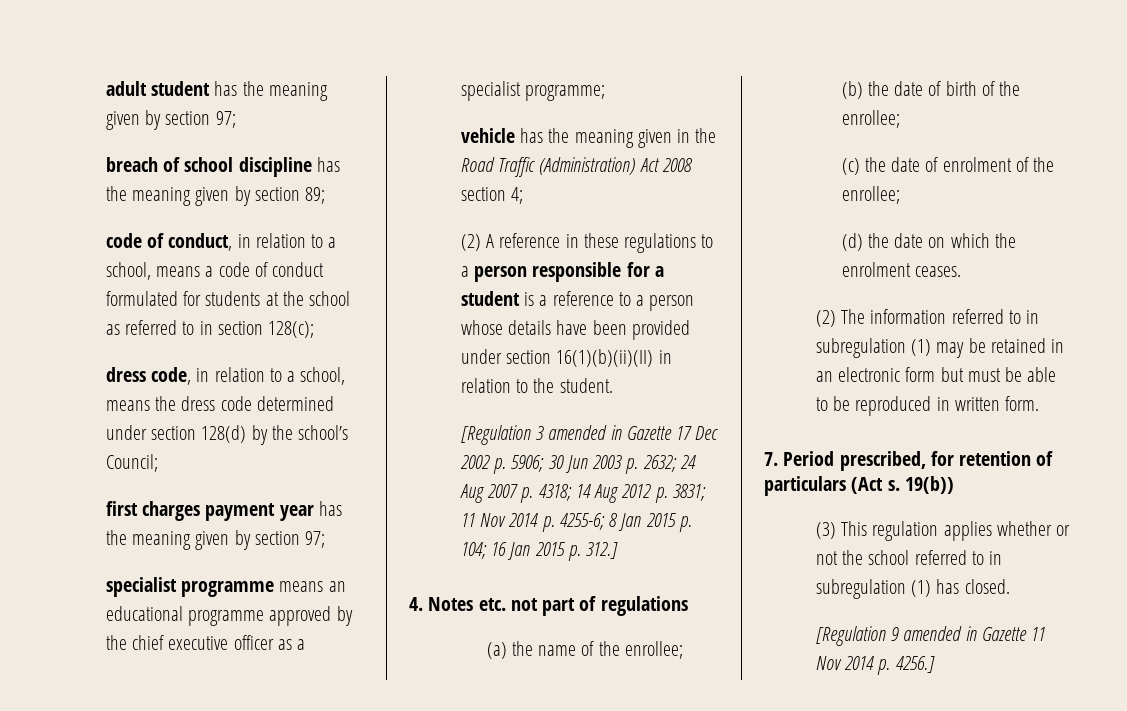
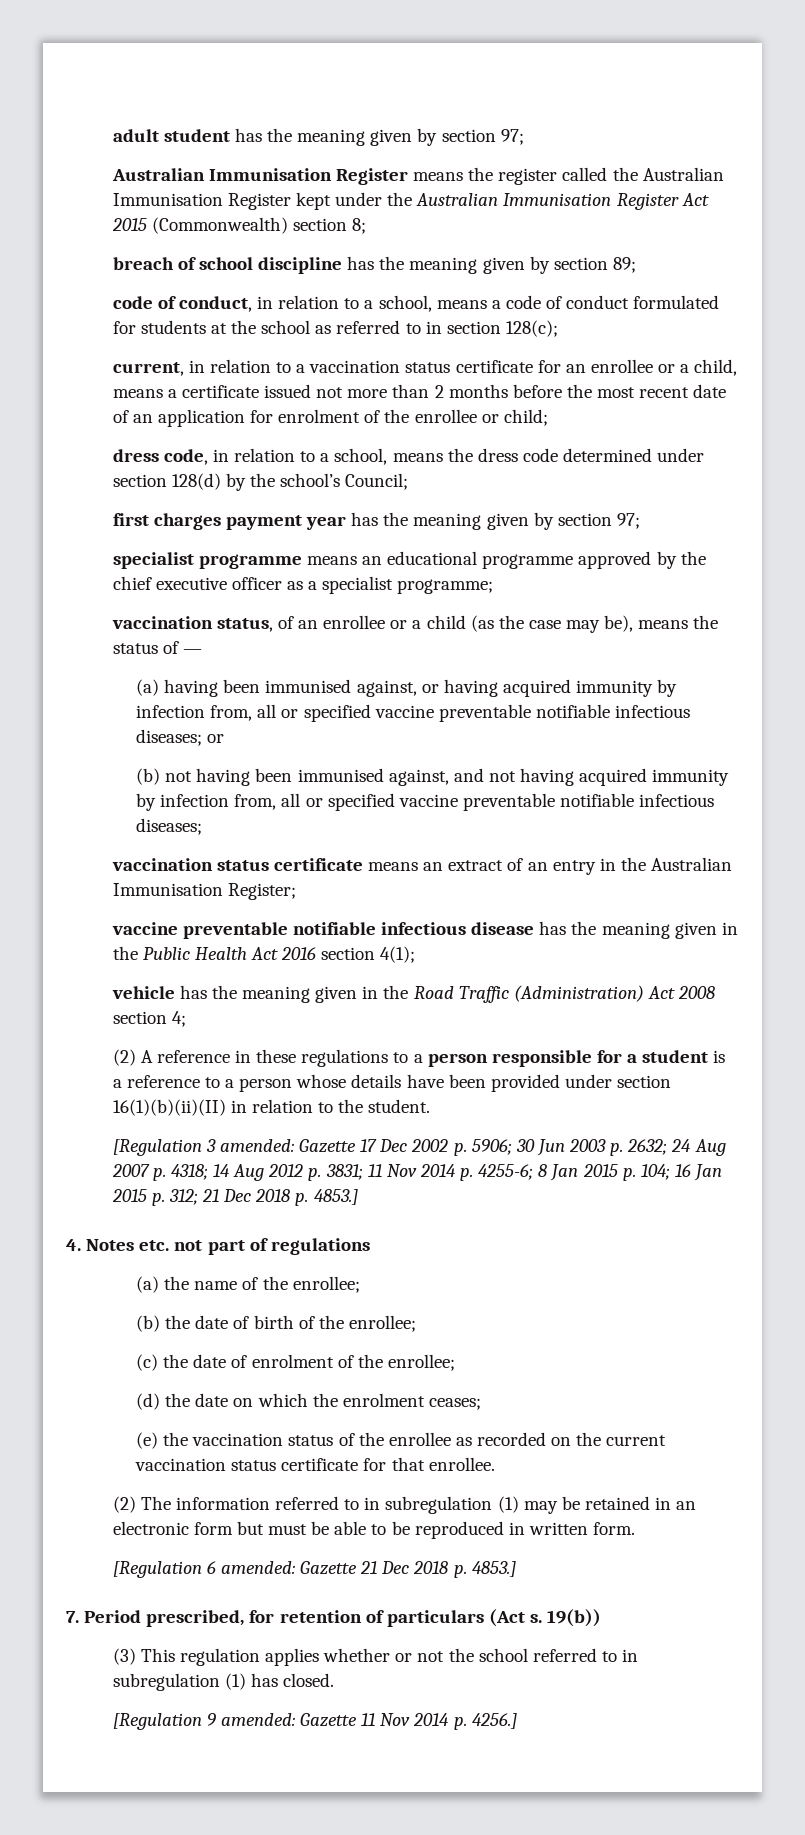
(236, 119) none -> [111,167,724,185] [112,192,709,210] [111,217,367,234] // Australian Immunisation Register means the register called the Australian Immunisation Register kept under the Australian Immunisation Register Act 2015 (Commonwealth) section 8;
(315, 329) none -> [112,359,738,376] [112,384,727,398] [112,409,548,427] // current, in relation to a vaccination status certificate for an enrollee or a child, means a certificate issued not more than 2 months before the most recent date of an application for enrolment of the enrollee or child;
(606, 93) none -> [111,615,719,633] [112,641,202,654] [135,679,678,697] [135,704,691,722] [135,729,225,746] [135,768,730,786] [135,793,715,811] [135,818,202,835] [111,857,733,875] [112,883,296,900] [111,921,738,939] [112,946,416,963] // vaccination status, of an enrollee or a child (as the case may be), means the status of — // (a) having been immunised against, or having acquired immunity by infection from, all or specified vaccine preventable notifiable infectious diseases; or // (b) not having been immunised against, and not having acquired immunity by infection from, all or specified vaccine preventable notifiable infectious diseases; // vaccination status certificate means an extract of an entry in the Australian Immunisation Register; // vaccine preventable notifiable infectious disease has the meaning given in the Public Health Act 2016 section 4(1);
[548,425,622,440] amended in -> [219,1139,294,1152] amended:
[586,542,619,559] 312.] -> [168,1189,358,1206] 312; 21 Dec 2018 p. 4853.]
[914,266,961,277] ceases. -> [428,1398,481,1410] [135,1432,667,1449] [134,1457,495,1471] ceases; // (e) the vaccination status of the enrollee as recorded on the current vaccination status certificate for that enrollee.
(1040, 403) none -> [112,1561,516,1578] // [Regulation 6 amended: Gazette 21 Dec 2018 p. 4853.]
[903,626,977,641] amended in -> [220,1713,295,1726] amended:

